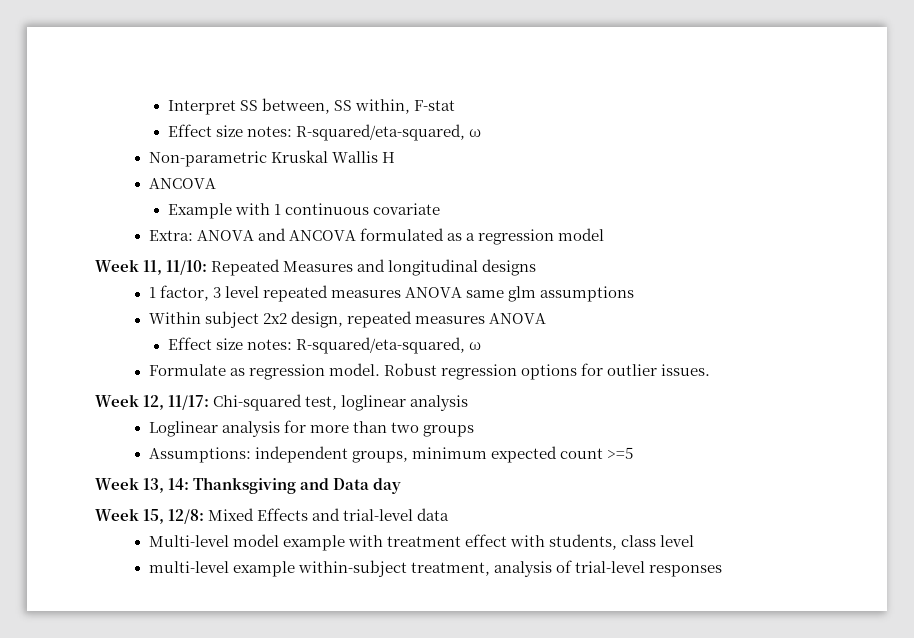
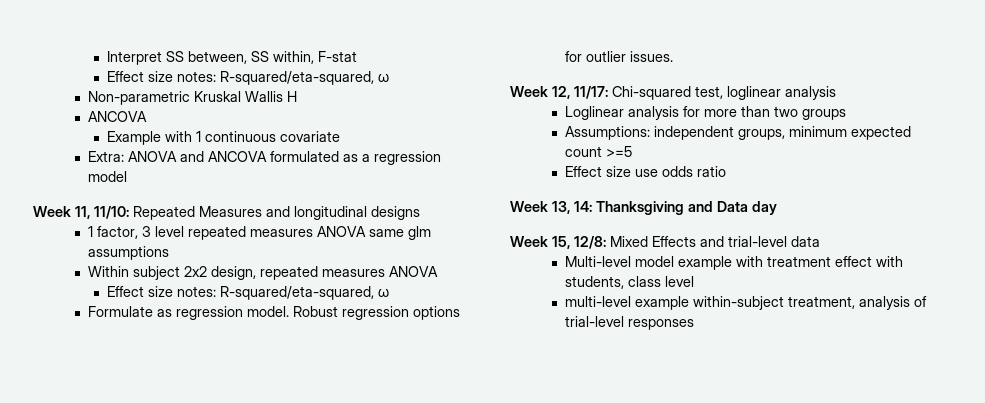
(634, 453) none -> [564,166,726,177] // Effect size use odds ratio

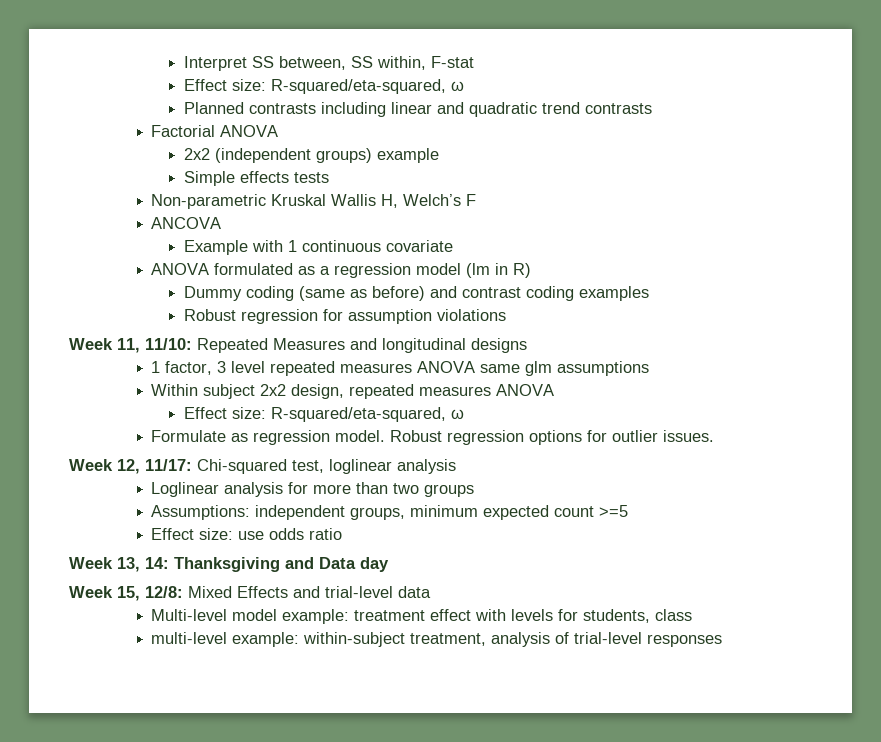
[147,71,389,85] size notes: R-squared/eta-squared, ω -> [231,79,464,94] [183,102,652,117] [151,125,279,137] [183,148,439,163] [183,171,329,186] size: R-squared/eta-squared, ω // Planned contrasts including linear and quadratic trend contrasts // Factorial ANOVA // 2x2 (independent groups) example // Simple effects tests
[286,91,297,102] H -> [381,194,477,208] H, Welch’s F
[87,151,267,162] Extra: ANOVA and ANCOVA -> [151,263,210,275] ANOVA
(127, 176) none -> [466,263,532,278] [183,286,649,301] [183,309,506,324] (lm in R) // Dummy coding (same as before) and contrast coding examples // Robust regression for assumption violations
[147,286,216,297] size notes: -> [231,407,266,419] size:
[605,166,631,177] size -> [199,528,234,540] size:
[677,256,763,270] example with -> [282,609,350,624] example:
(903, 261) none -> [511,609,579,621] levels for
[664,276,694,287] level -> (693, 615) none
[634,296,689,310] example -> [232,632,300,647] example:

